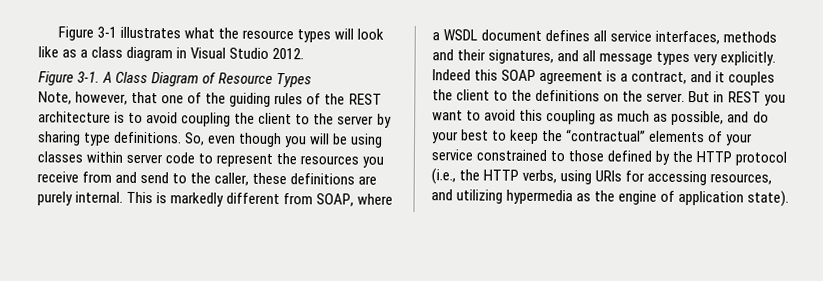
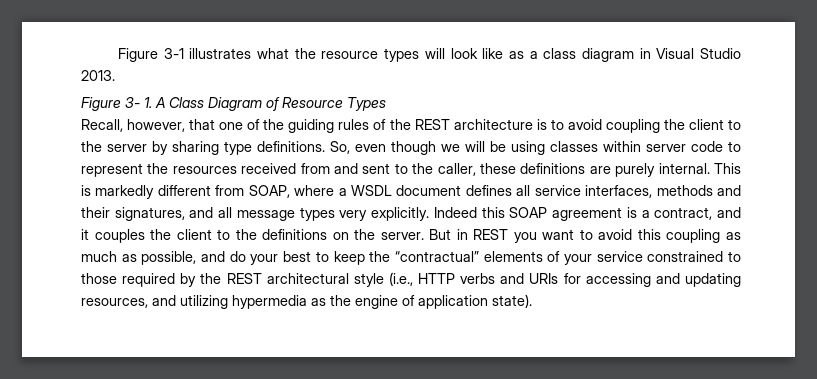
[272,47,305,60] [38,71,101,86] 2012. // Figure 3-1. -> [81,70,115,81] [81,97,152,111] 2013. // Figure 3- 1.
[38,91,72,105] Note, -> [81,119,123,132] Recall,
[284,136,308,148] you -> [441,144,460,152] we
[362,156,385,168] [37,171,79,183] you receive -> [241,163,297,174] received
[140,172,170,184] send -> [362,163,391,174] sent
[607,150,653,162] defined -> [122,273,176,287] required
[696,151,788,166] [431,168,593,185] HTTP protocol (i.e., the HTTP verbs, using -> [226,272,525,287] REST architectural style (i.e., HTTP verbs and
(708, 178) none -> [655,273,741,287] and updating

